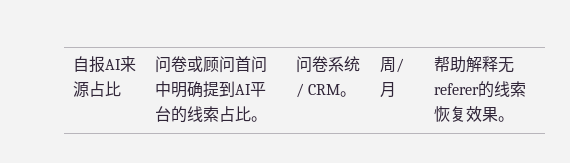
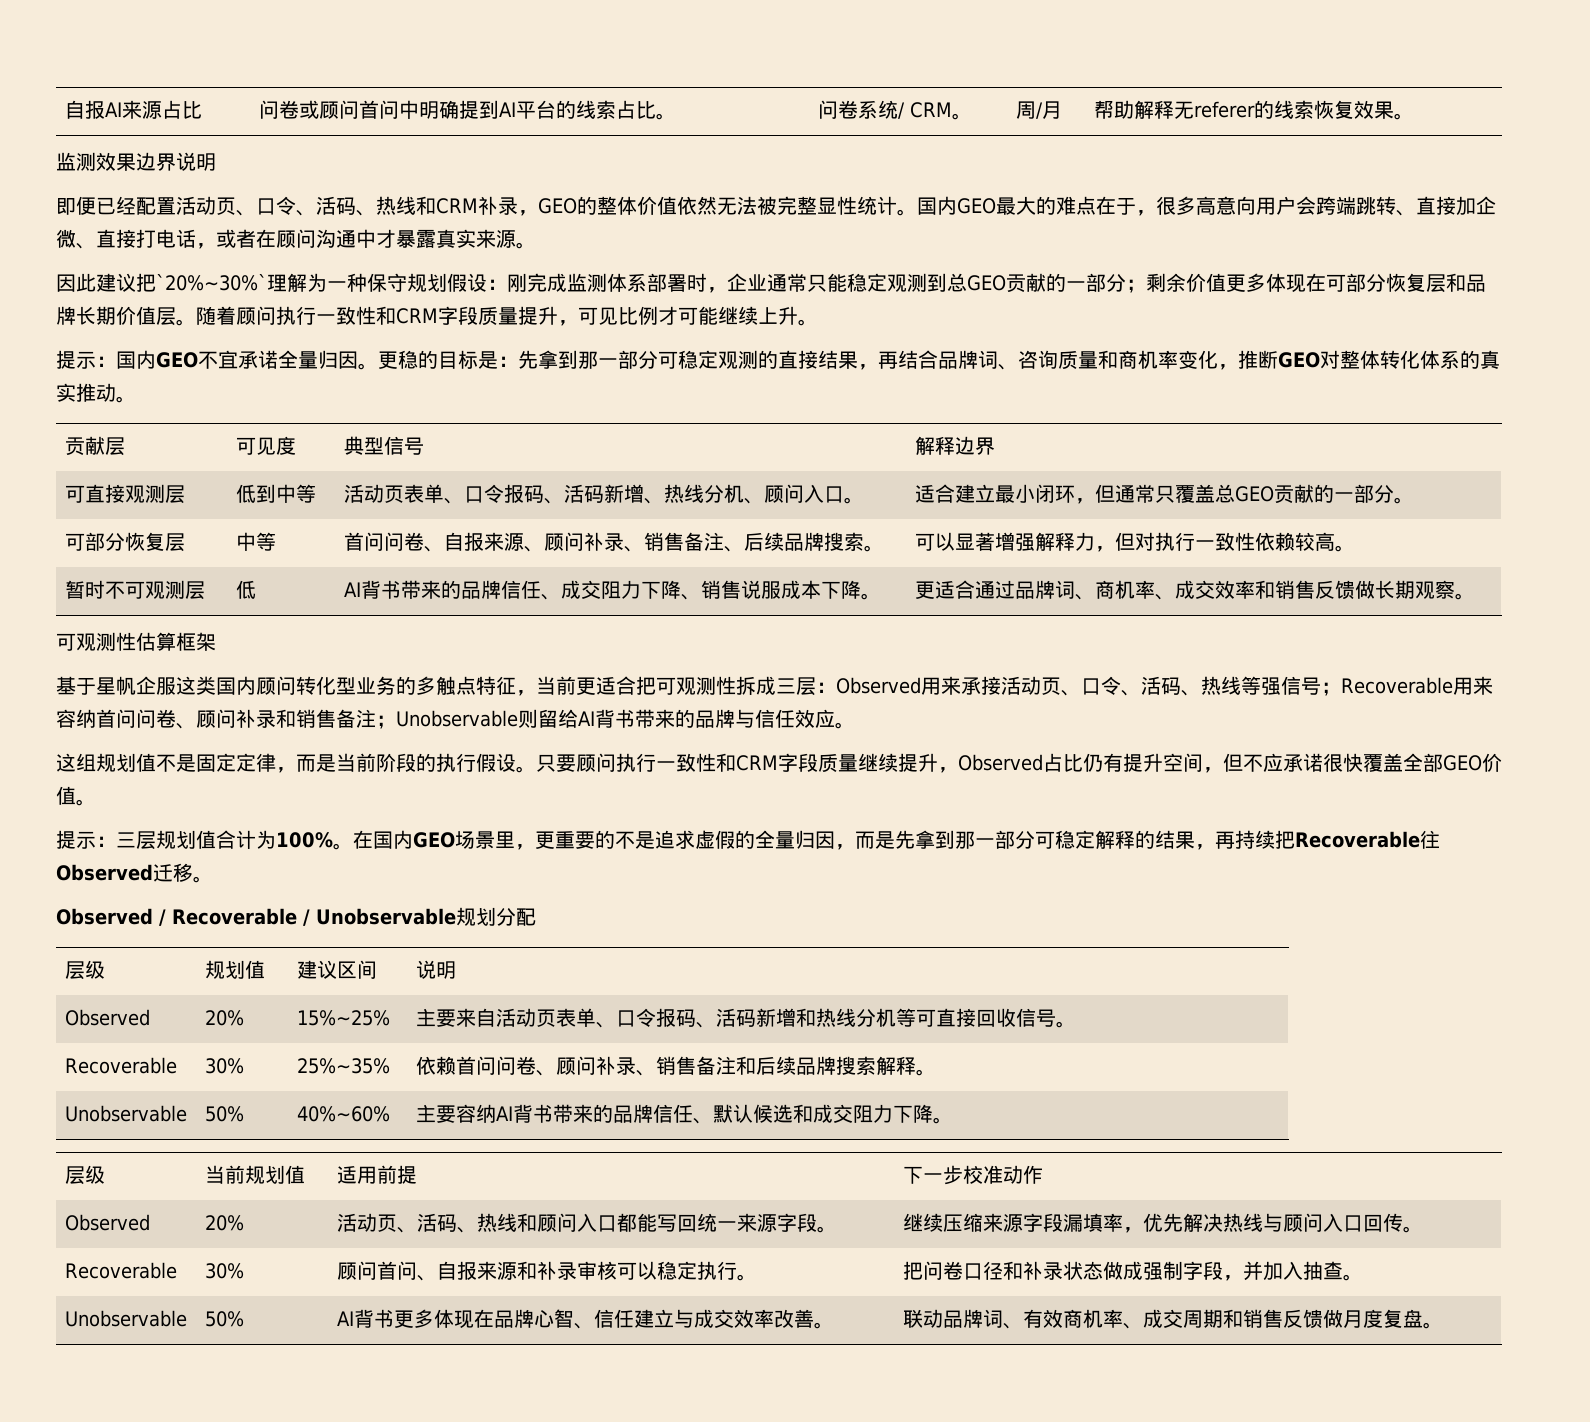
(514, 119) none -> [56,152,216,171] [56,196,1496,216] [56,229,536,249] [56,273,1486,293] [56,306,818,326] [56,350,1500,370] [56,383,136,403] [64,436,125,456] [235,436,296,455] [343,436,424,455] [914,436,995,455] [64,484,185,504] [235,484,316,503] [343,484,864,504] [914,484,1414,504] [64,532,185,552] [235,532,276,551] [343,532,884,552] [914,532,1355,552] [64,580,205,600] [235,580,256,599] [343,580,881,600] [914,580,1475,600] [56,632,216,651] [56,676,1493,696] [56,709,855,729] [56,753,1502,773] [56,786,96,806] [56,830,1440,850] [56,863,213,883] [56,907,536,926] [64,960,105,980] [204,960,265,979] [296,960,377,979] [415,960,456,979] [64,1009,150,1026] [204,1010,244,1026] [296,1010,390,1026] [415,1008,1076,1028] [64,1057,177,1074] [204,1058,244,1074] [296,1058,390,1074] [415,1056,936,1076] [64,1105,187,1122] [204,1106,244,1122] [296,1106,390,1122] [415,1104,953,1124] [64,1165,105,1185] [204,1165,305,1184] [336,1165,417,1184] [902,1165,1043,1185] [64,1214,150,1231] [204,1215,244,1231] [336,1213,837,1233] [902,1213,1423,1233] [64,1262,177,1279] [204,1263,244,1279] [336,1261,757,1281] [902,1261,1363,1281] [64,1310,187,1327] [204,1311,244,1327] [336,1309,834,1329] [902,1309,1443,1329] // 监测效果边界说明 // 即便已经配置活动页、口令、活码、热线和CRM补录，GEO的整体价值依然无法被完整显性统计。国内GEO最大的难点在于，很多高意向用户会跨端跳转、直接加企微、直接打电话，或者在顾问沟通中才暴露真实来源。 // 因此建议把`20%~30%`理解为一种保守规划假设：刚完成监测体系部署时，企业通常只能稳定观测到总GEO贡献的一部分；剩余价值更多体现在可部分恢复层和品牌长期价值层。随着顾问执行一致性和CRM字段质量提升，可见比例才可能继续上升。 // 提示：国内GEO不宜承诺全量归因。更稳的目标是：先拿到那一部分可稳定观测的直接结果，再结合品牌词、咨询质量和商机率变化，推断GEO对整体转化体系的真实推动。 // 贡献层 | 可见度 | 典型信号 | 解释边界 // 可直接观测层 | 低到中等 | 活动页表单、口令报码、活码新增、热线分机、顾问入口。 | 适合建立最小闭环，但通常只覆盖总GEO贡献的一部分。 // 可部分恢复层 | 中等 | 首问问卷、自报来源、顾问补录、销售备注、后续品牌搜索。 | 可以显著增强解释力，但对执行一致性依赖较高。 // 暂时不可观测层 | 低 | AI背书带来的品牌信任、成交阻力下降、销售说服成本下降。 | 更适合通过品牌词、商机率、成交效率和销售反馈做长期观察。 // 可观测性估算框架 // 基于星帆企服这类国内顾问转化型业务的多触点特征，当前更适合把可观测性拆成三层：Observed用来承接活动页、口令、活码、热线等强信号；Recoverable用来容纳首问问卷、顾问补录和销售备注；Unobservable则留给AI背书带来的品牌与信任效应。 // 这组规划值不是固定定律，而是当前阶段的执行假设。只要顾问执行一致性和CRM字段质量继续提升，Observed占比仍有提升空间，但不应承诺很快覆盖全部GEO价值。 // 提示：三层规划值合计为100%。在国内GEO场景里，更重要的不是追求虚假的全量归因，而是先拿到那一部分可稳定解释的结果，再持续把Recoverable往Observed迁移。 // Observed / Recoverable / Unobservable规划分配 // 层级 | 规划值 | 建议区间 | 说明 // Observed | 20% | 15%~25% | 主要来自活动页表单、口令报码、活码新增和热线分机等可直接回收信号。 // Recoverable | 30% | 25%~35% | 依赖首问问卷、顾问补录、销售备注和后续品牌搜索解释。 // Unobservable | 50% | 40%~60% | 主要容纳AI背书带来的品牌信任、默认候选和成交阻力下降。 // 层级 | 当前规划值 | 适用前提 | 下一步校准动作 // Observed | 20% | 活动页、活码、热线和顾问入口都能写回统一来源字段。 | 继续压缩来源字段漏填率，优先解决热线与顾问入口回传。 // Recoverable | 30% | 顾问首问、自报来源和补录审核可以稳定执行。 | 把问卷口径和补录状态做成强制字段，并加入抽查。 // Unobservable | 50% | AI背书更多体现在品牌心智、信任建立与成交效率改善。 | 联动品牌词、有效商机率、成交周期和销售反馈做月度复盘。

